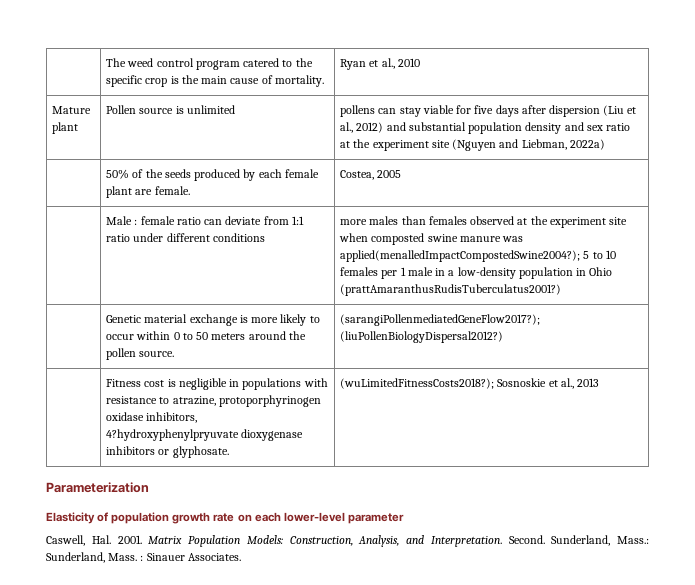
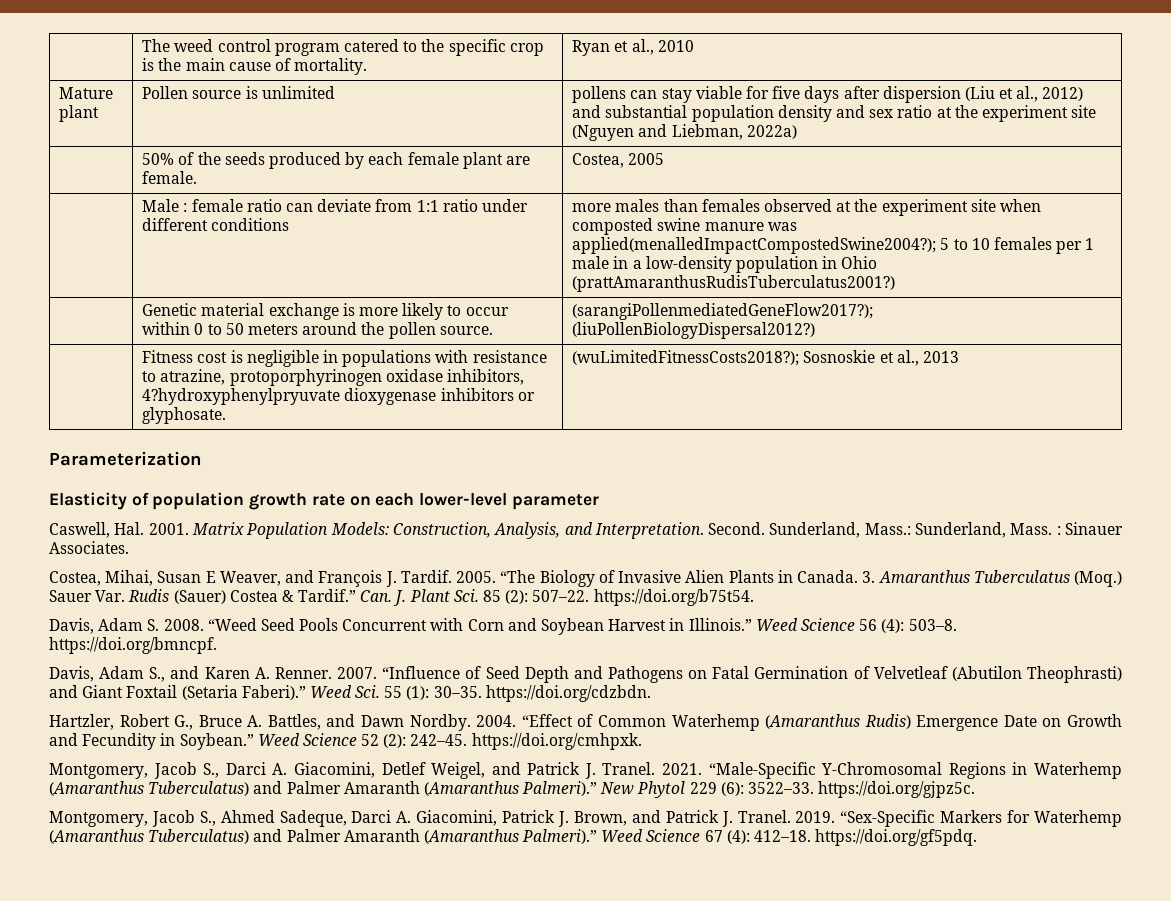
(241, 557) none -> [49,570,1122,587] [49,589,754,606] [49,618,957,635] [49,637,217,654] [49,666,1122,683] [49,685,651,702] [49,714,1122,731] [49,733,642,750] [49,762,1123,779] [49,781,976,798] [49,810,1122,827] [49,829,978,846] // Costea, Mihai, Susan E Weaver, and François J. Tardif. 2005. “The Biology of Invasive Alien Plants in Canada. 3. Amaranthus Tuberculatus (Moq.) Sauer Var. Rudis (Sauer) Costea & Tardif.” Can. J. Plant Sci. 85 (2): 507–22. https://doi.org/b75t54. // Davis, Adam S. 2008. “Weed Seed Pools Concurrent with Corn and Soybean Harvest in Illinois.” Weed Science 56 (4): 503–8. https://doi.org/bmncpf. // Davis, Adam S., and Karen A. Renner. 2007. “Influence of Seed Depth and Pathogens on Fatal Germination of Velvetleaf (Abutilon Theophrasti) and Giant Foxtail (Setaria Faberi).” Weed Sci. 55 (1): 30–35. https://doi.org/cdzbdn. // Hartzler, Robert G., Bruce A. Battles, and Dawn Nordby. 2004. “Effect of Common Waterhemp (Amaranthus Rudis) Emergence Date on Growth and Fecundity in Soybean.” Weed Science 52 (2): 242–45. https://doi.org/cmhpxk. // Montgomery, Jacob S., Darci A. Giacomini, Detlef Weigel, and Patrick J. Tranel. 2021. “Male-Specific Y-Chromosomal Regions in Waterhemp (Amaranthus Tuberculatus) and Palmer Amaranth (Amaranthus Palmeri).” New Phytol 229 (6): 3522–33. https://doi.org/gjpz5c. // Montgomery, Jacob S., Ahmed Sadeque, Darci A. Giacomini, Patrick J. Brown, and Patrick J. Tranel. 2019. “Sex-Specific Markers for Waterhemp (Amaranthus Tuberculatus) and Palmer Amaranth (Amaranthus Palmeri).” Weed Science 67 (4): 412–18. https://doi.org/gf5pdq.

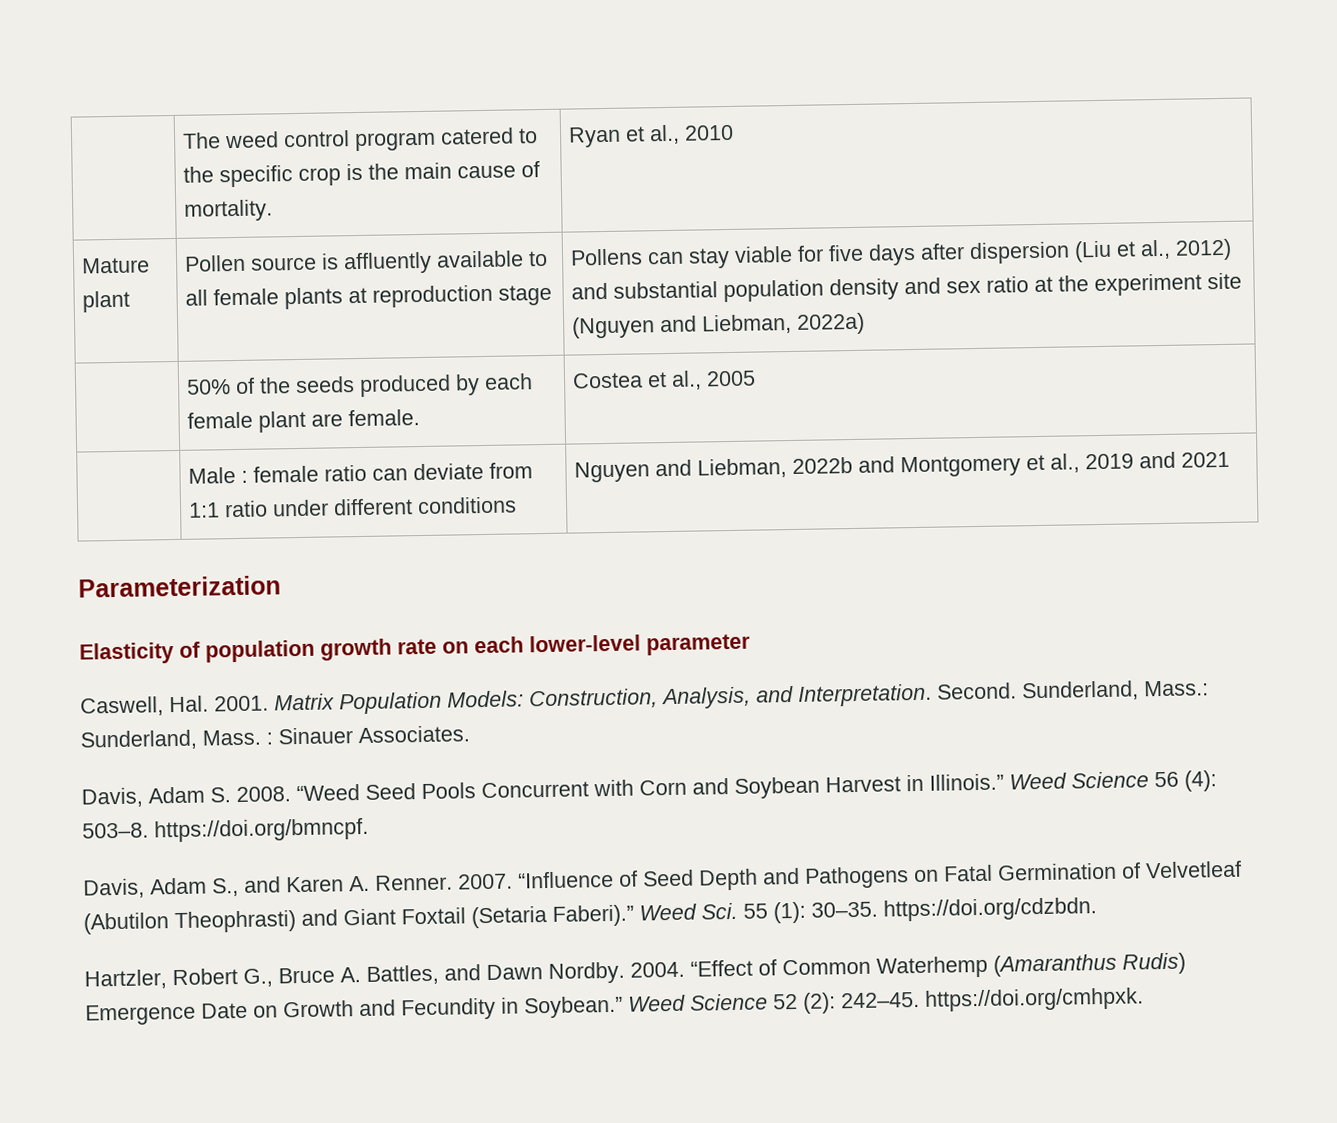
[261,86,335,99] [572,86,627,103] unlimited | pollens -> [343,250,549,275] [185,284,553,310] [570,248,644,266] affluently available to all female plants at reproduction stage | Pollens
[572,153,625,168] Costea, -> [572,370,703,390] Costea et al.,
[572,199,1041,216] [572,218,797,235] [572,237,1095,254] [572,256,878,273] [572,275,896,292] [142,303,509,320] [142,322,493,339] [572,303,874,320] [572,322,816,339] [142,350,547,367] [142,369,524,386] [142,388,535,405] [142,407,227,424] [572,350,959,366] more males than females observed at the experiment site when composted swine manure was applied(menalledImpactCompostedSwine2004?); 5 to 10 females per 1 male in a low-density population in Ohio (prattAmaranthusRudisTuberculatus2001?) // | Genetic material exchange is more likely to occur within 0 to 50 meters around the pollen source. | (sarangiPollenmediatedGeneFlow2017?); (liuPollenBiologyDispersal2012?) // | Fitness cost is negligible in populations with resistance to atrazine, protoporphyrinogen oxidase inhibitors, 4?hydroxyphenylpryuvate dioxygenase inhibitors or glyphosate. | (wuLimitedFitnessCosts2018?); Sosnoskie et al., 2013 -> [574,451,1231,483] Nguyen and Liebman, 2022b and Montgomery et al., 2019 and 2021
[49,570,1122,587] [49,589,754,606] // Costea, Mihai, Susan E Weaver, and François J. Tardif. 2005. “The Biology of Invasive Alien Plants in Canada. 3. Amaranthus Tuberculatus (Moq.) Sauer Var. Rudis (Sauer) Costea & Tardif.” Can. J. Plant Sci. 85 (2): 507–22. https://doi.org/b75t54. -> (470, 734) none
[49,762,1123,779] [49,781,976,798] [49,810,1122,827] [49,829,978,846] // Montgomery, Jacob S., Darci A. Giacomini, Detlef Weigel, and Patrick J. Tranel. 2021. “Male-Specific Y-Chromosomal Regions in Waterhemp (Amaranthus Tuberculatus) and Palmer Amaranth (Amaranthus Palmeri).” New Phytol 229 (6): 3522–33. https://doi.org/gjpz5c. // Montgomery, Jacob S., Ahmed Sadeque, Darci A. Giacomini, Patrick J. Brown, and Patrick J. Tranel. 2019. “Sex-Specific Markers for Waterhemp (Amaranthus Tuberculatus) and Palmer Amaranth (Amaranthus Palmeri).” Weed Science 67 (4): 412–18. https://doi.org/gf5pdq. -> (1144, 999) none

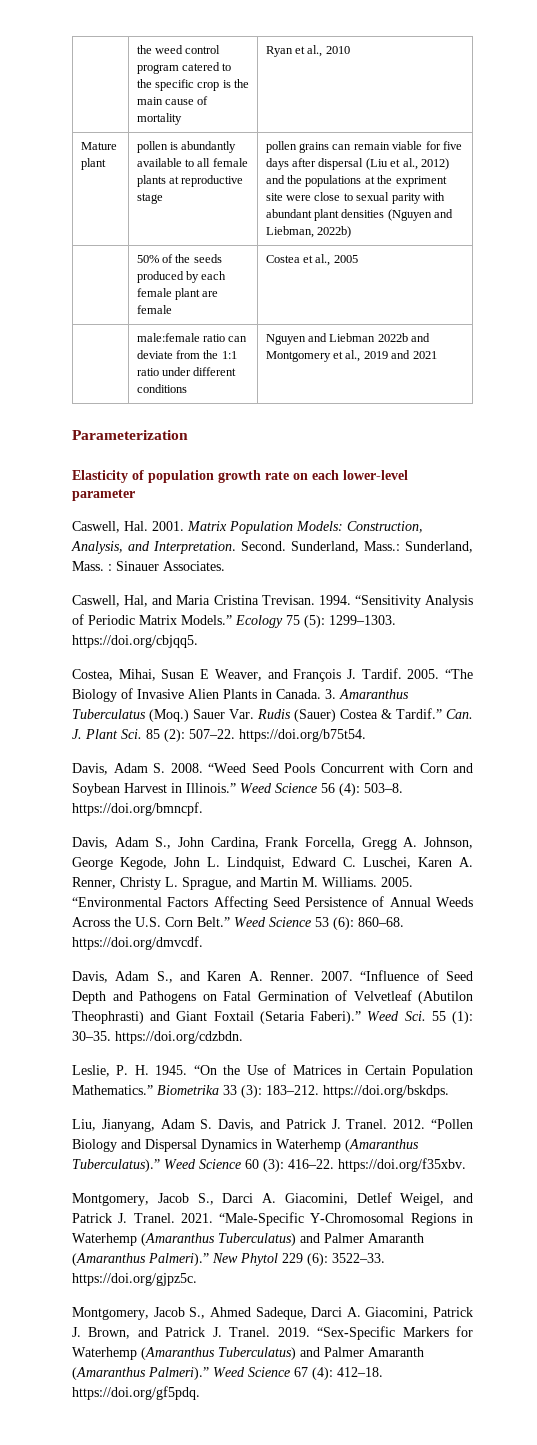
[182,132,222,149] | The -> [136,45,152,54] | the
[184,199,274,222] mortality. -> [136,113,182,125] mortality
[184,251,433,275] Pollen source is affluently -> [136,141,237,153] pollen is abundantly
[372,284,494,308] reproduction -> [181,175,244,187] reproductive
[570,247,731,269] Pollens can stay -> [265,141,390,153] pollen grains can remain
[969,241,1071,265] dispersion -> [318,158,364,170] dispersal
[613,272,1243,303] substantial population density and sex ratio at the experiment site -> [287,175,447,187] [265,192,445,204] [265,209,385,221] the populations at the expriment site were close to sexual parity with abundant plant densities
[796,312,866,335] 2022a) -> [317,226,352,238] 2022b)
[348,409,421,427] female. -> [136,305,172,314] female
[188,465,320,484] Male : female -> [136,333,200,342] male:female
(534, 470) none -> [203,350,219,359] the
[697,458,788,479] Liebman, -> [329,333,376,342] Liebman
(470, 734) none -> [72,595,473,608] [72,614,396,628] [72,635,198,648] [72,668,473,682] [72,688,409,702] [72,708,473,722] [72,729,366,742] // Caswell, Hal, and Maria Cristina Trevisan. 1994. “Sensitivity Analysis of Periodic Matrix Models.” Ecology 75 (5): 1299–1303. https://doi.org/cbjqq5. // Costea, Mihai, Susan E Weaver, and François J. Tardif. 2005. “The Biology of Invasive Alien Plants in Canada. 3. Amaranthus Tuberculatus (Moq.) Sauer Var. Rudis (Sauer) Costea & Tardif.” Can. J. Plant Sci. 85 (2): 507–22. https://doi.org/b75t54.
(369, 830) none -> [72,837,474,850] [72,857,473,870] [72,877,413,890] [72,896,473,910] [72,917,404,930] [72,936,203,950] // Davis, Adam S., John Cardina, Frank Forcella, Gregg A. Johnson, George Kegode, John L. Lindquist, Edward C. Luschei, Karen A. Renner, Christy L. Sprague, and Martin M. Williams. 2005. “Environmental Factors Affecting Seed Persistence of Annual Weeds Across the U.S. Corn Belt.” Weed Science 53 (6): 860–68. https://doi.org/dmvcdf.
[84,952,1186,990] [85,987,1144,1026] Hartzler, Robert G., Bruce A. Battles, and Dawn Nordby. 2004. “Effect of Common Waterhemp (Amaranthus Rudis) Emergence Date on Growth and Fecundity in Soybean.” Weed Science 52 (2): 242–45. https://doi.org/cmhpxk. -> [72,1064,473,1078] [72,1085,449,1098] [72,1119,474,1132] [72,1139,419,1152] [72,1158,466,1172] [72,1192,473,1206] [72,1212,473,1226] [72,1233,424,1246] [72,1253,385,1266] [72,1273,197,1286] [72,1307,473,1320] [72,1326,474,1340] [72,1347,424,1360] [72,1367,383,1380] [72,1386,200,1400] Leslie, P. H. 1945. “On the Use of Matrices in Certain Population Mathematics.” Biometrika 33 (3): 183–212. https://doi.org/bskdps. // Liu, Jianyang, Adam S. Davis, and Patrick J. Tranel. 2012. “Pollen Biology and Dispersal Dynamics in Waterhemp (Amaranthus Tuberculatus).” Weed Science 60 (3): 416–22. https://doi.org/f35xbv. // Montgomery, Jacob S., Darci A. Giacomini, Detlef Weigel, and Patrick J. Tranel. 2021. “Male-Specific Y-Chromosomal Regions in Waterhemp (Amaranthus Tuberculatus) and Palmer Amaranth (Amaranthus Palmeri).” New Phytol 229 (6): 3522–33. https://doi.org/gjpz5c. // Montgomery, Jacob S., Ahmed Sadeque, Darci A. Giacomini, Patrick J. Brown, and Patrick J. Tranel. 2019. “Sex-Specific Markers for Waterhemp (Amaranthus Tuberculatus) and Palmer Amaranth (Amaranthus Palmeri).” Weed Science 67 (4): 412–18. https://doi.org/gf5pdq.

